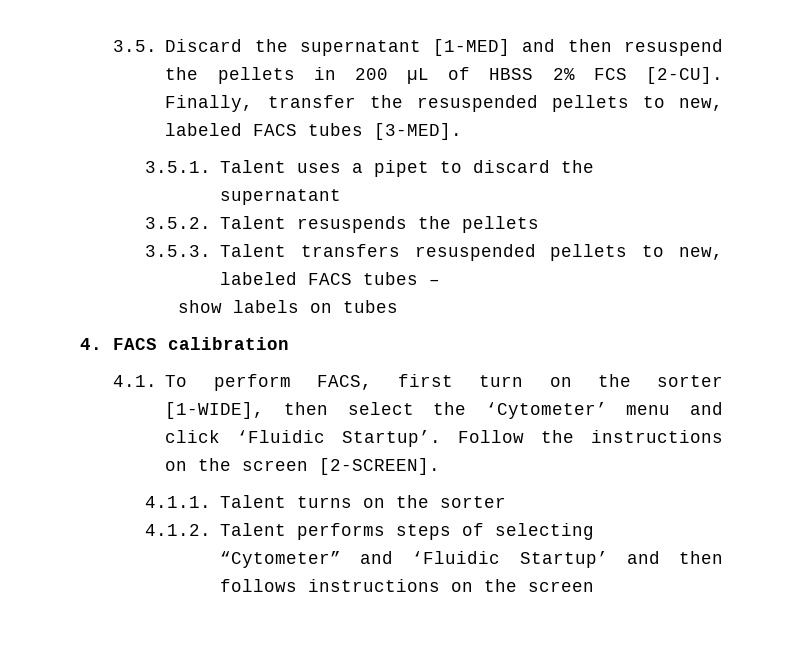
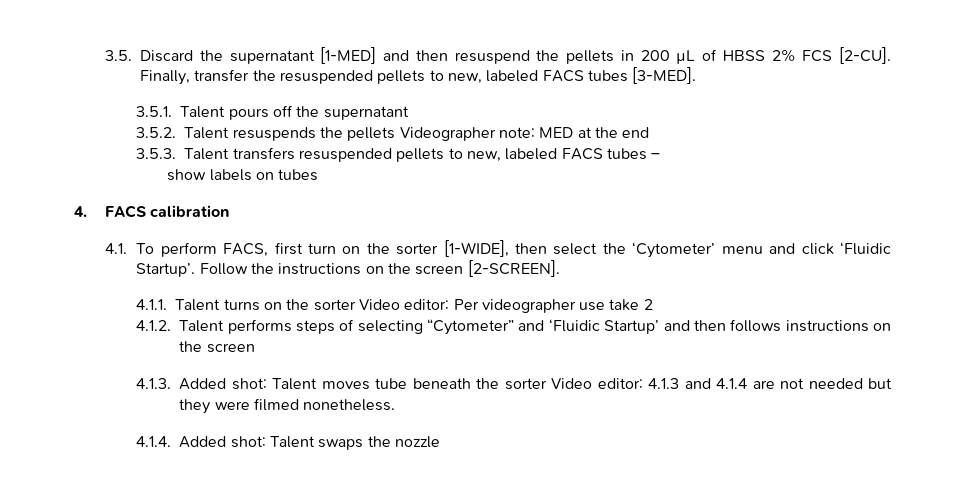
[297,160,551,177] uses a pipet to discard -> [228,105,293,120] pours off
(540, 224) none -> [399,127,650,141] Videographer note: MED at the end
(507, 502) none -> [358,299,653,313] Video editor: Per videographer use take 2
(595, 586) none -> [136,378,893,390] [179,398,396,414] [136,436,440,450] // 4.1.3. Added shot: Talent moves tube beneath the sorter Video editor: 4.1.3 and 4.1.4 are not needed but they were filmed nonetheless. // 4.1.4. Added shot: Talent swaps the nozzle

